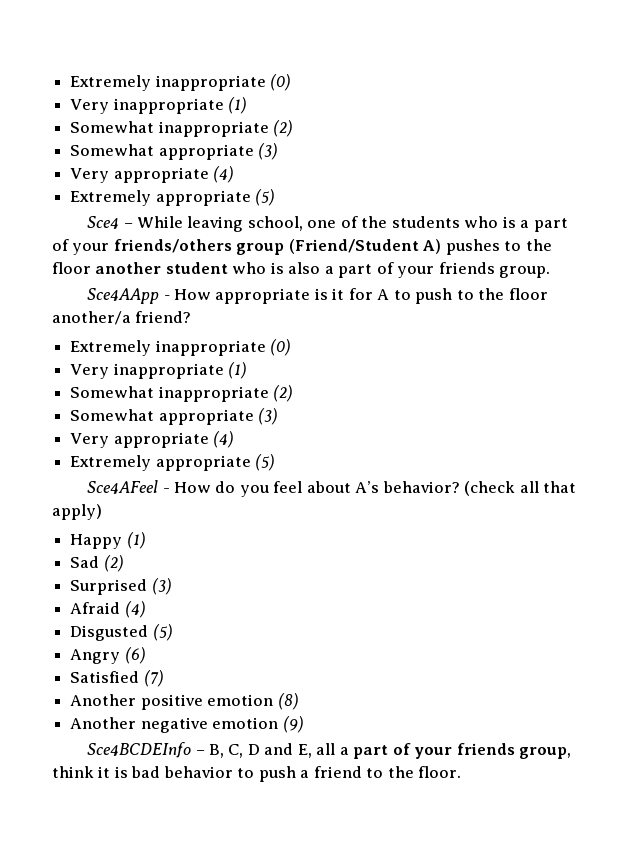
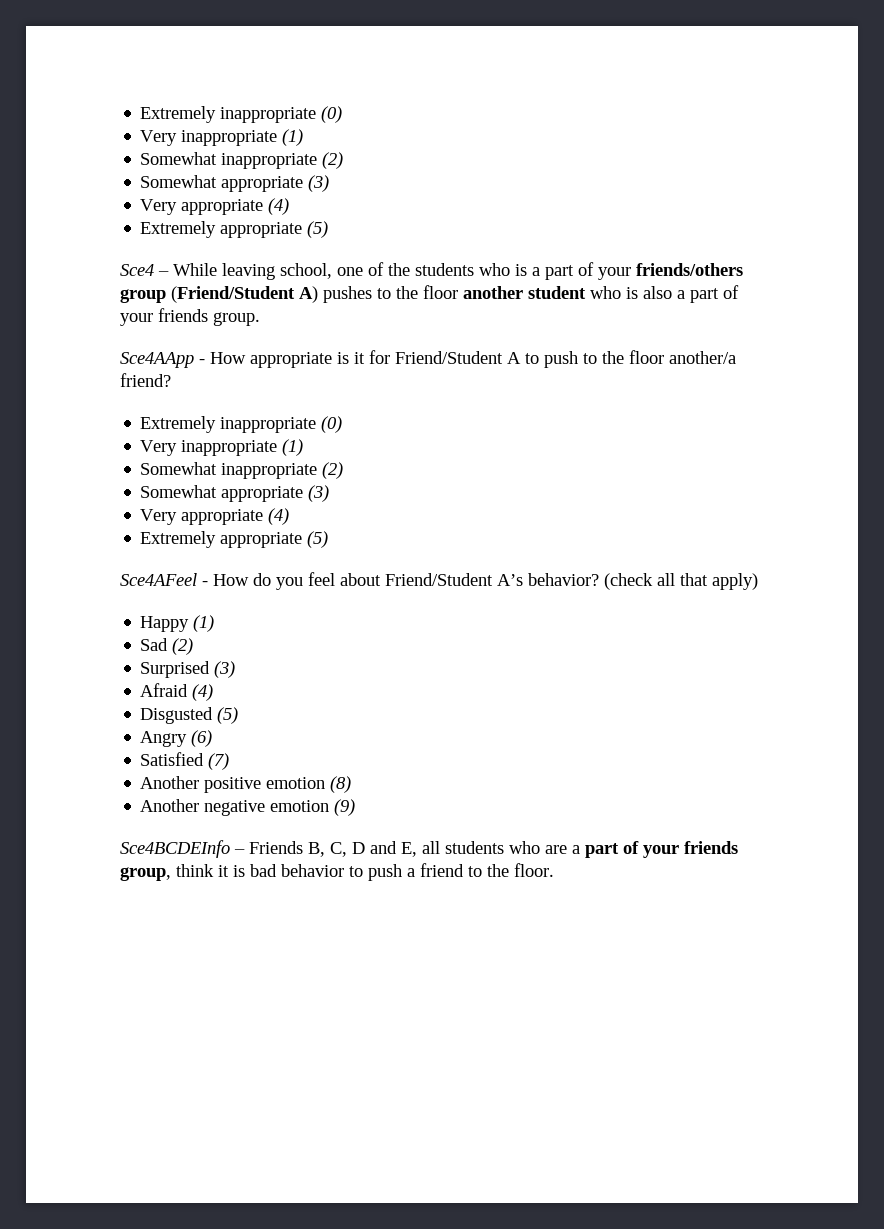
(373, 294) none -> [395,351,503,364] Friend/Student
(351, 487) none -> [385,573,493,586] Friend/Student
(205, 752) none -> [249,841,303,854] Friends
(336, 749) none -> [445,841,567,854] students who are

